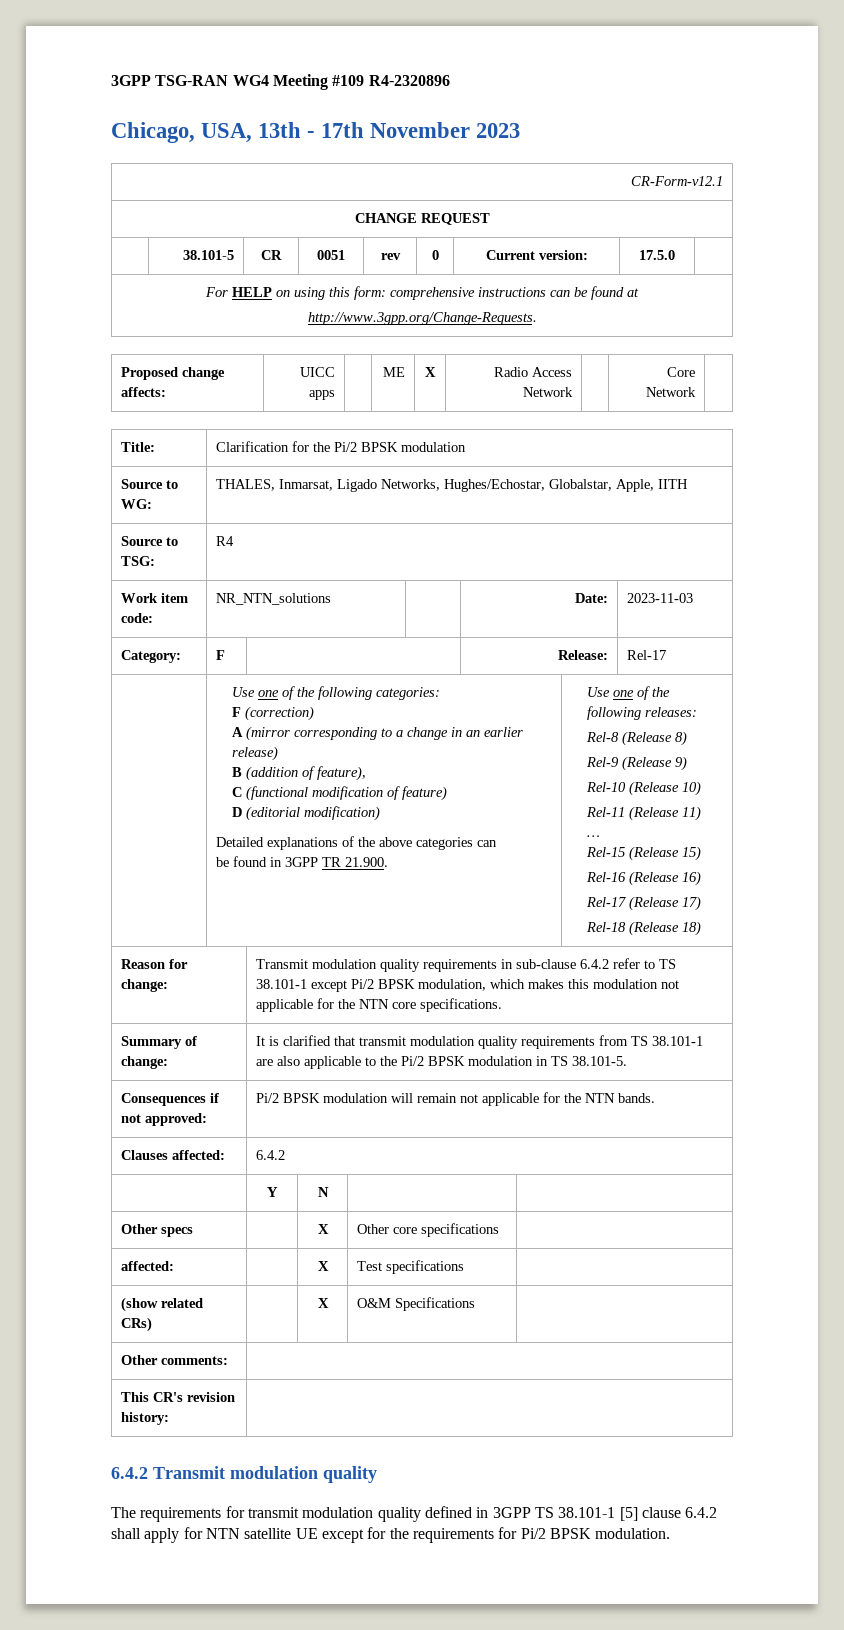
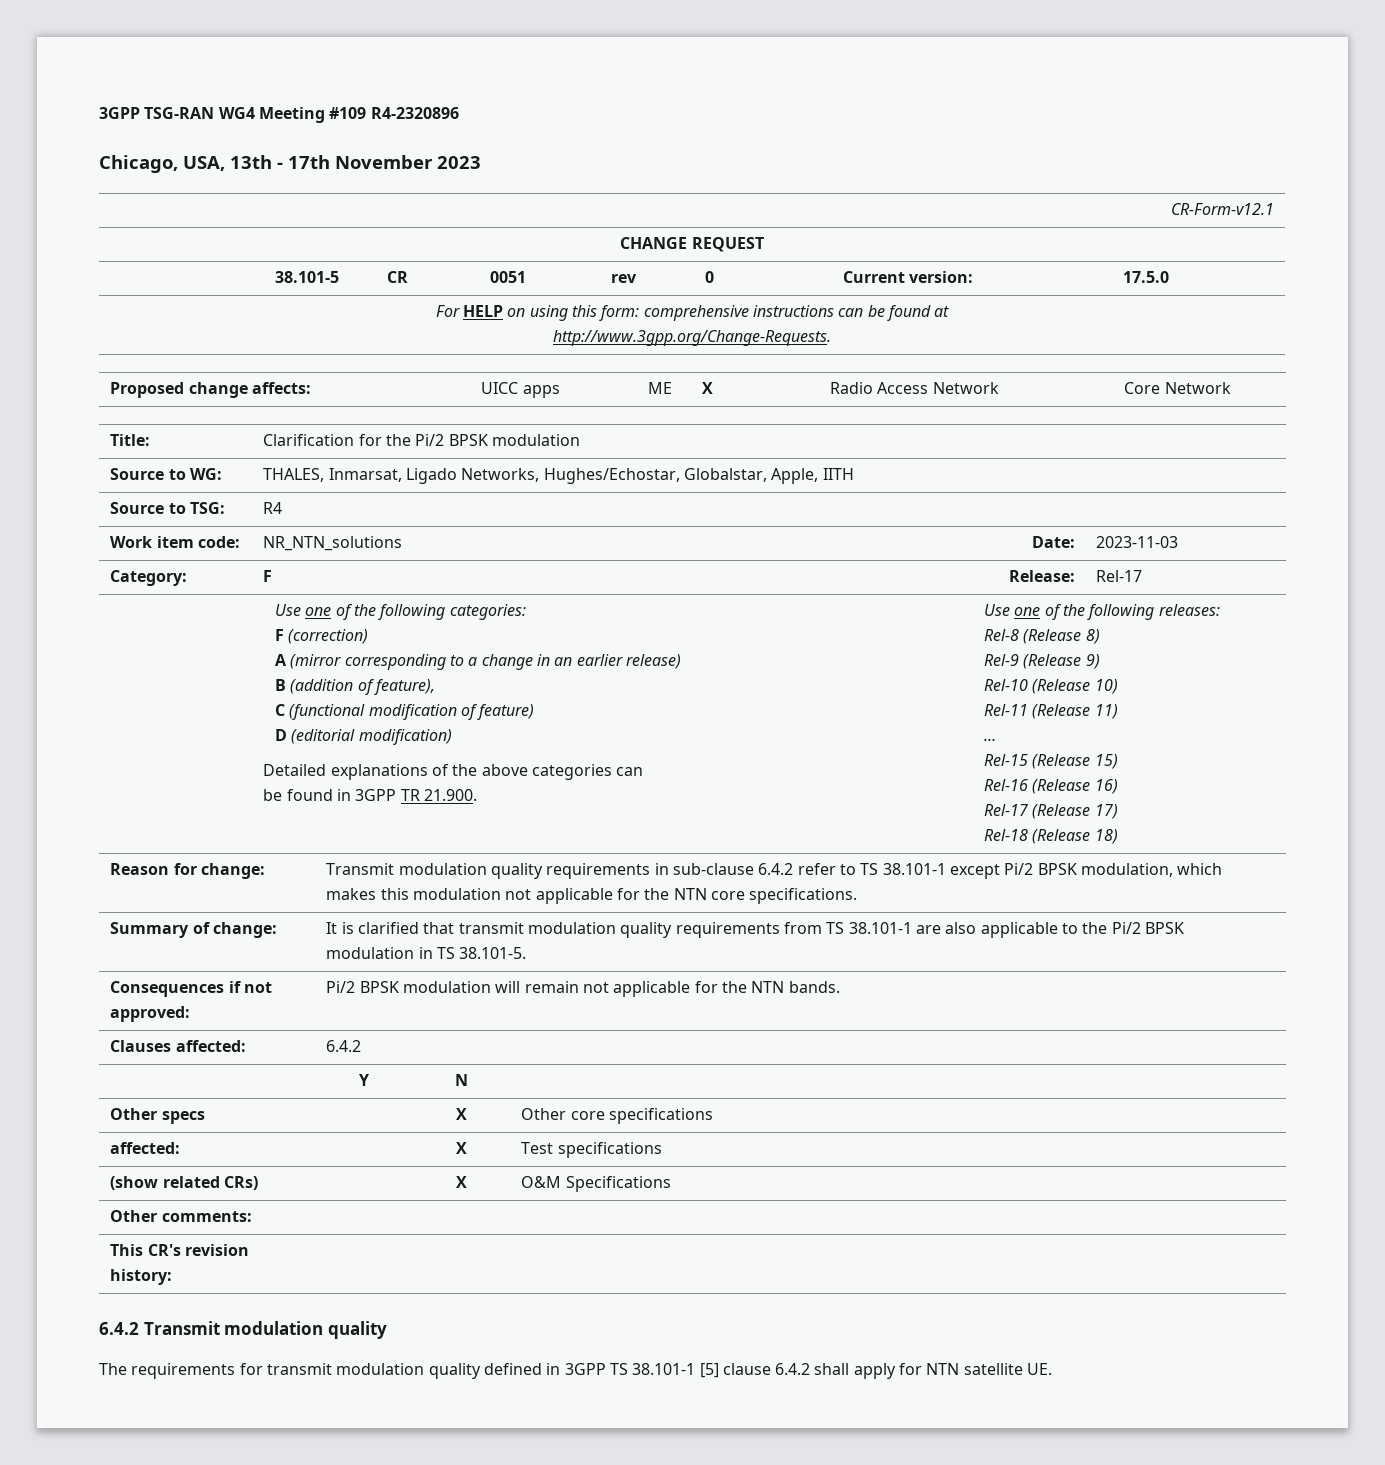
[295,1527,671,1543] UE except for the requirements for Pi/2 BPSK modulation. -> [1027,1363,1053,1375] UE.

